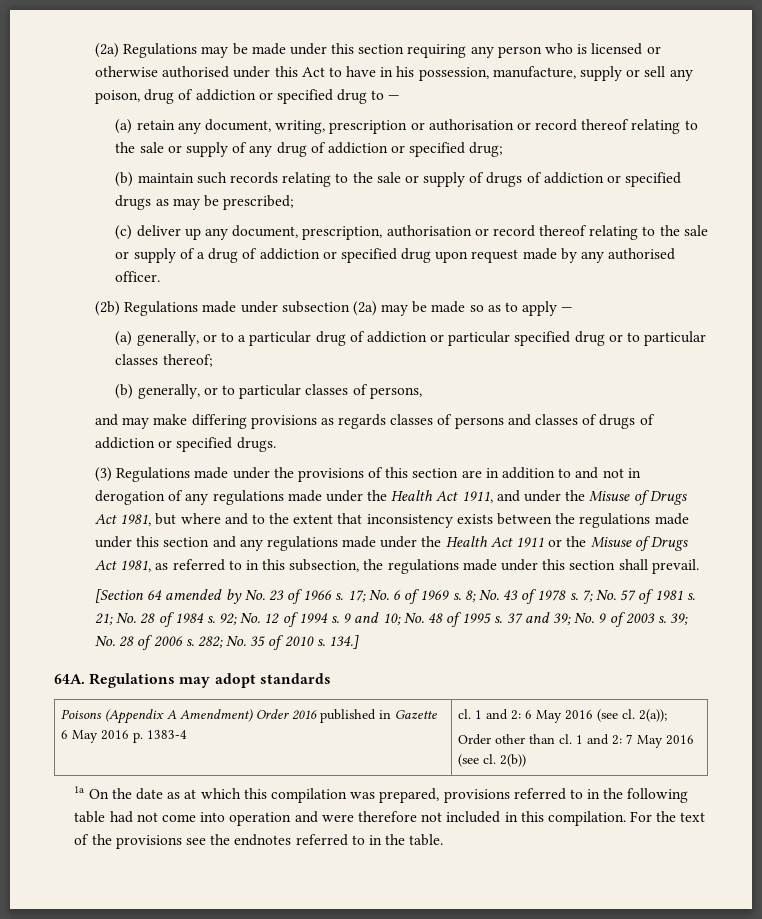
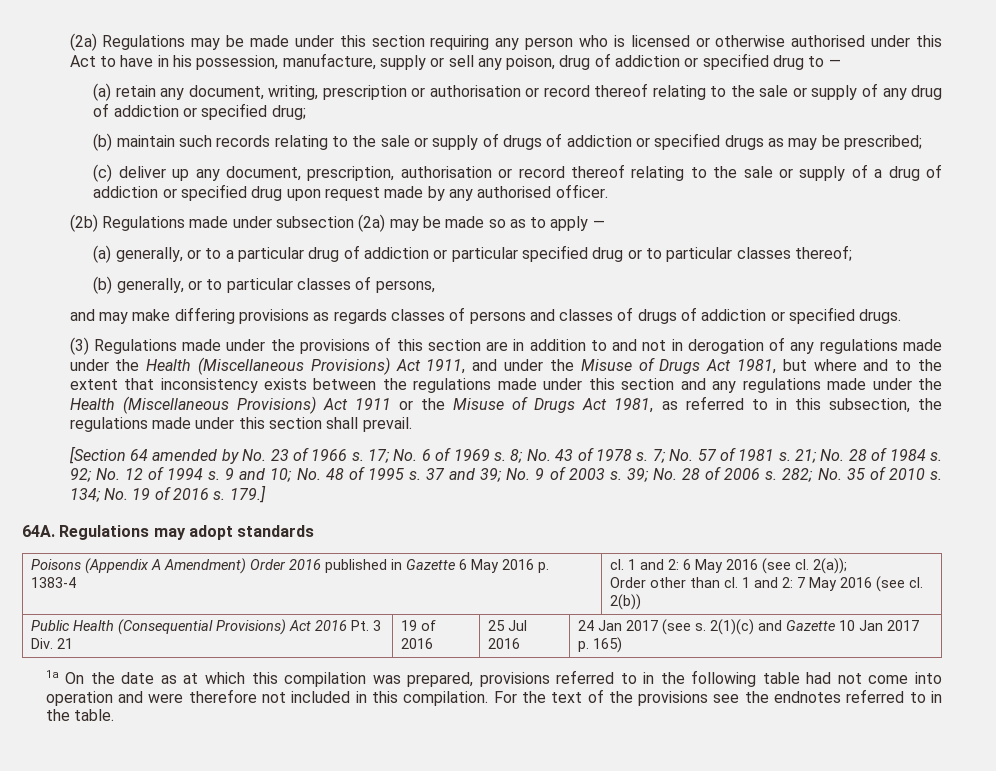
(434, 495) none -> [198,357,390,375] (Miscellaneous Provisions)
(488, 541) none -> [122,396,316,414] (Miscellaneous Provisions)
[328,635,359,649] 134.] -> [69,485,266,503] 134; No. 19 of 2016 s. 179.]
(526, 760) none -> [31,619,382,635] [31,638,74,649] [401,620,437,631] [401,638,434,649] [488,620,528,631] [488,638,521,649] [578,619,920,635] [578,637,623,653] // Public Health (Consequential Provisions) Act 2016 Pt. 3 Div. 21 | 19 of 2016 | 25 Jul 2016 | 24 Jan 2017 (see s. 2(1)(c) and Gazette 10 Jan 2017 p. 165)

